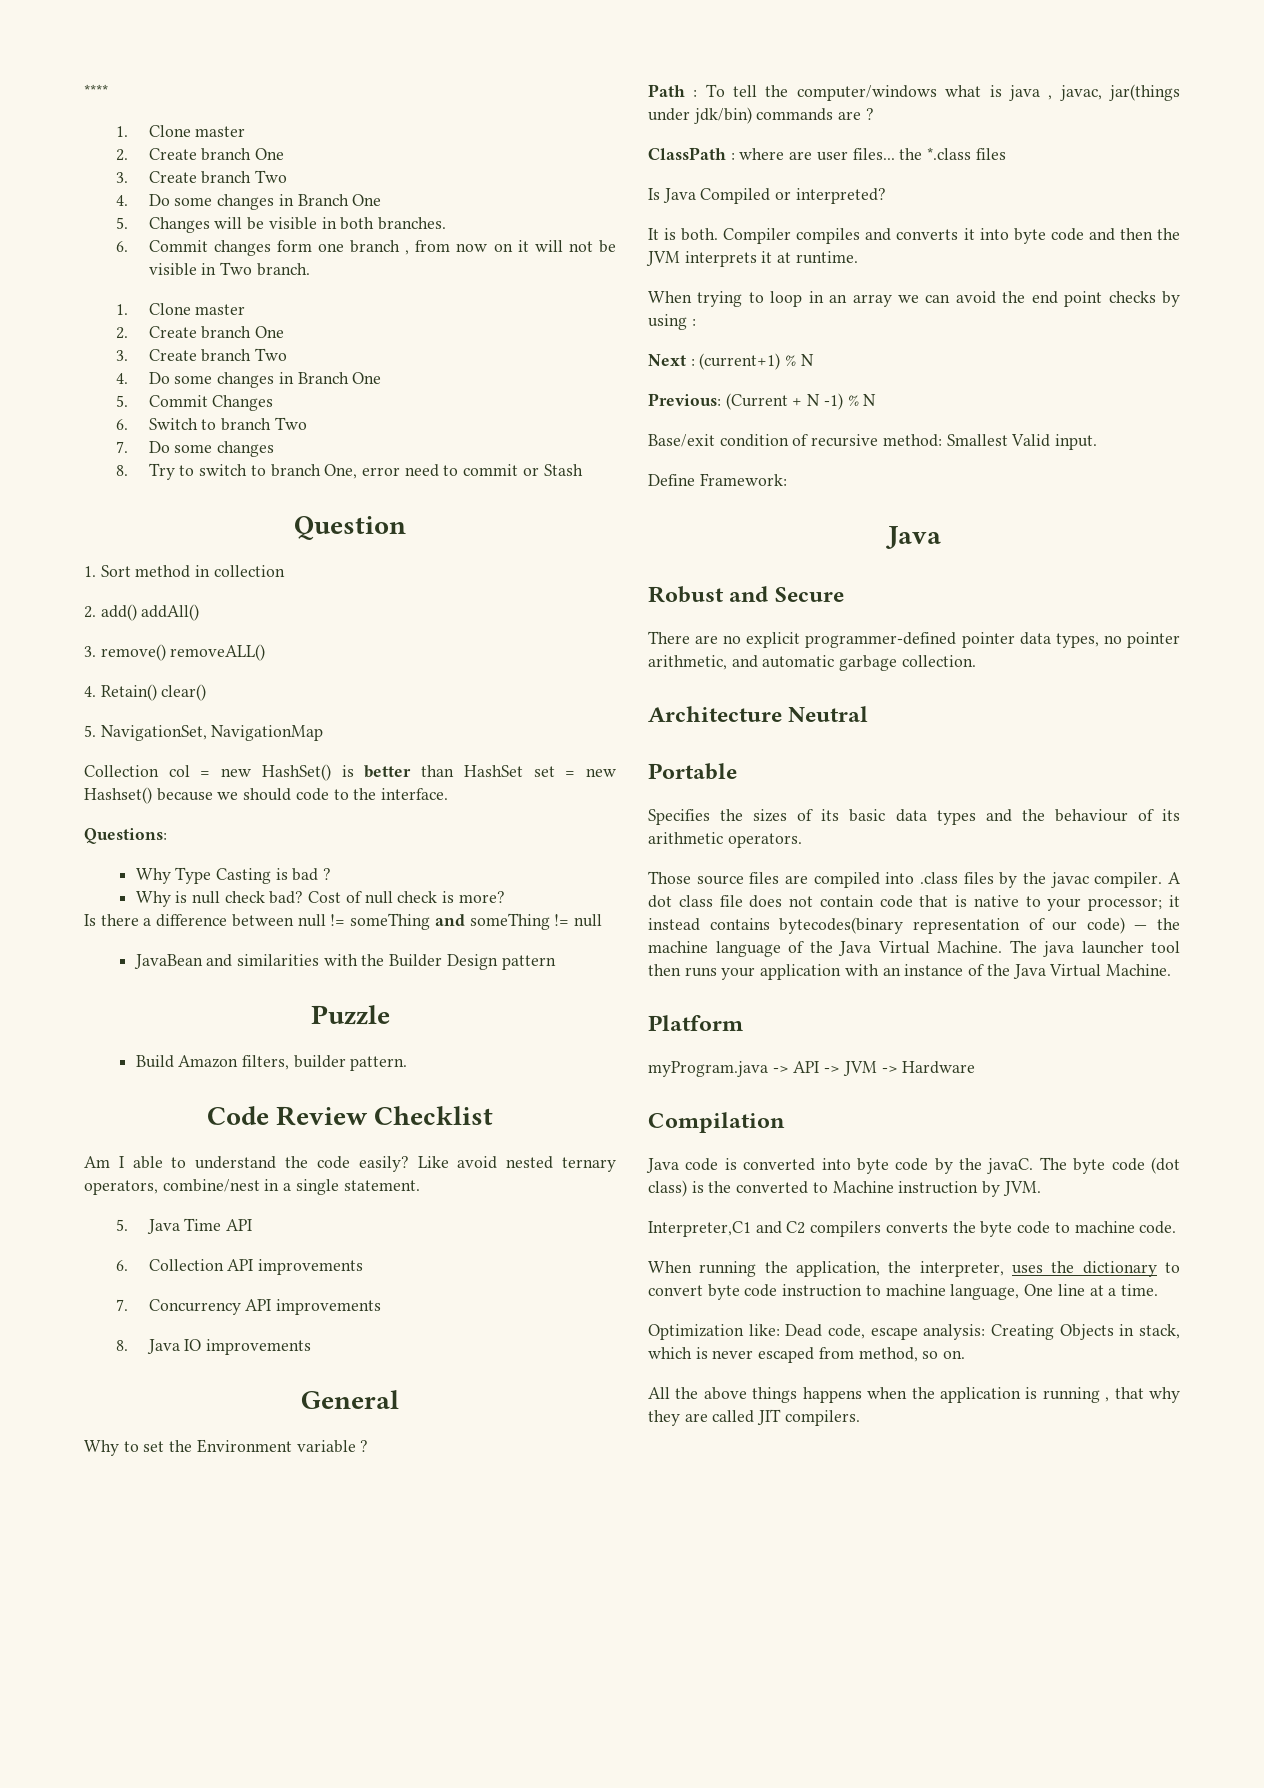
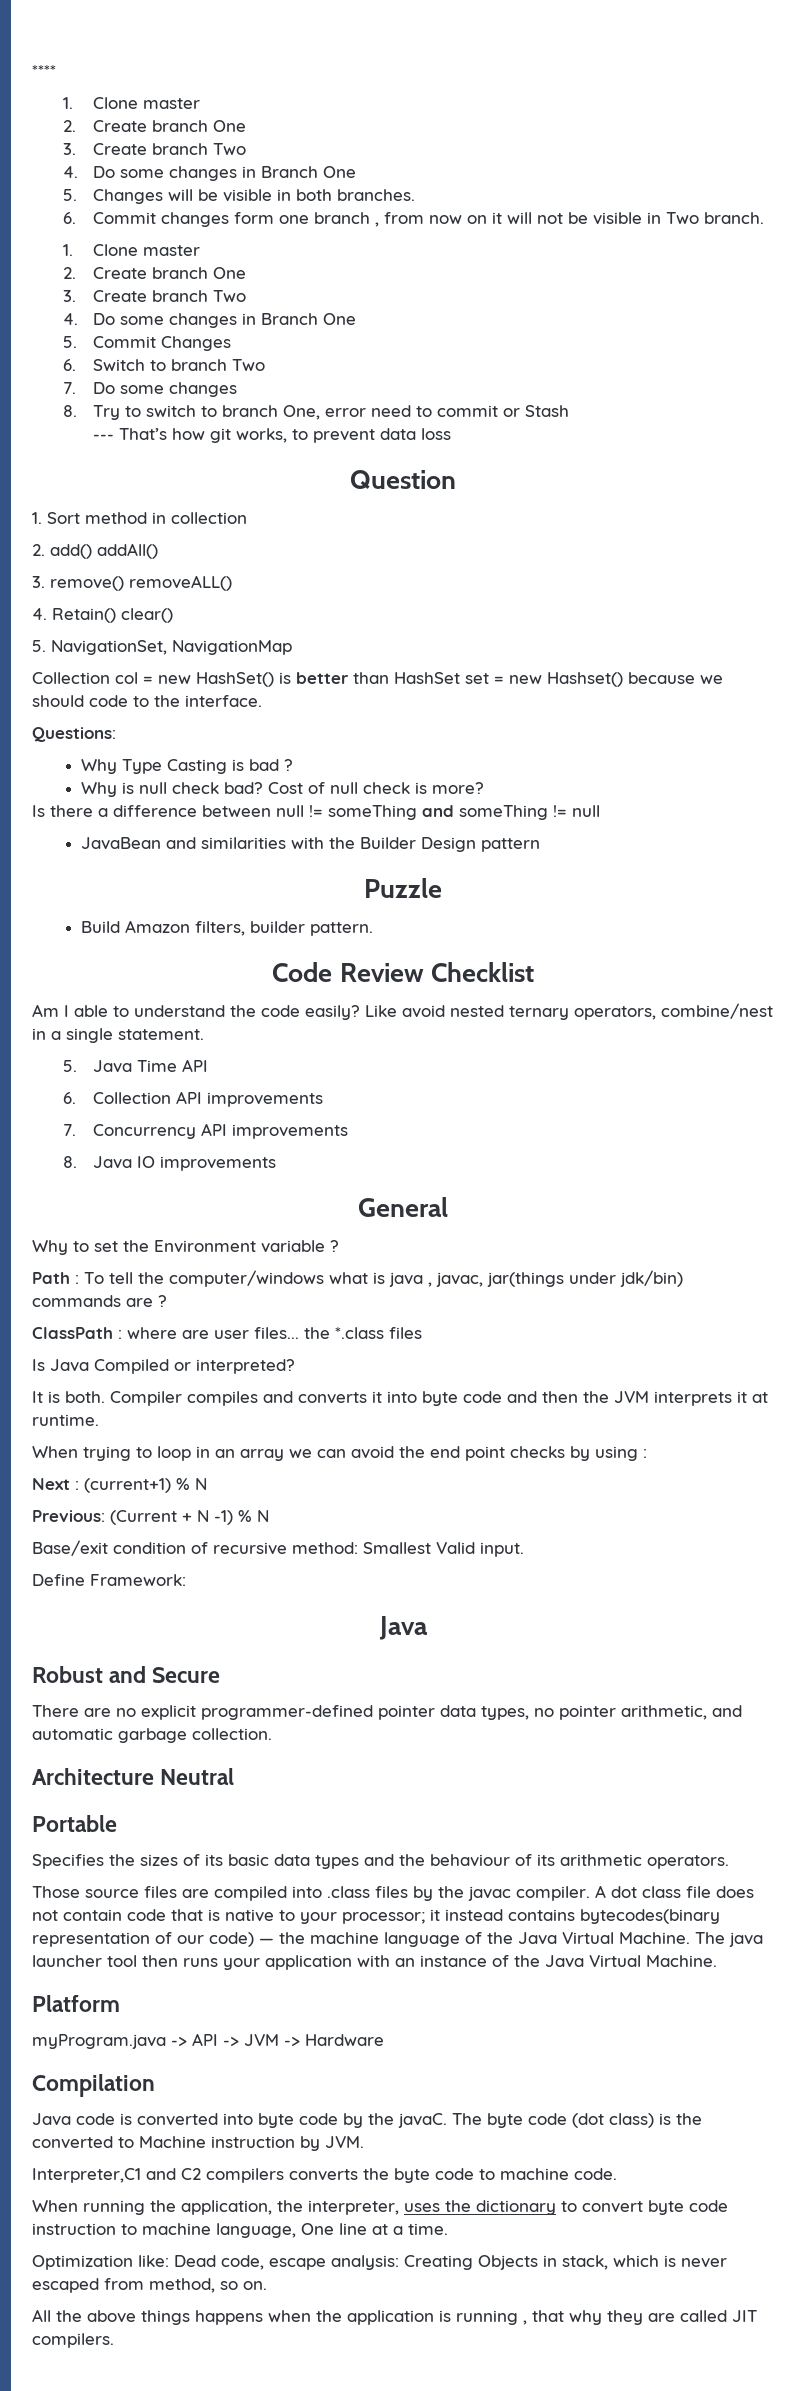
(583, 470) none -> [93,428,452,443] // --- That’s how git works, to prevent data loss

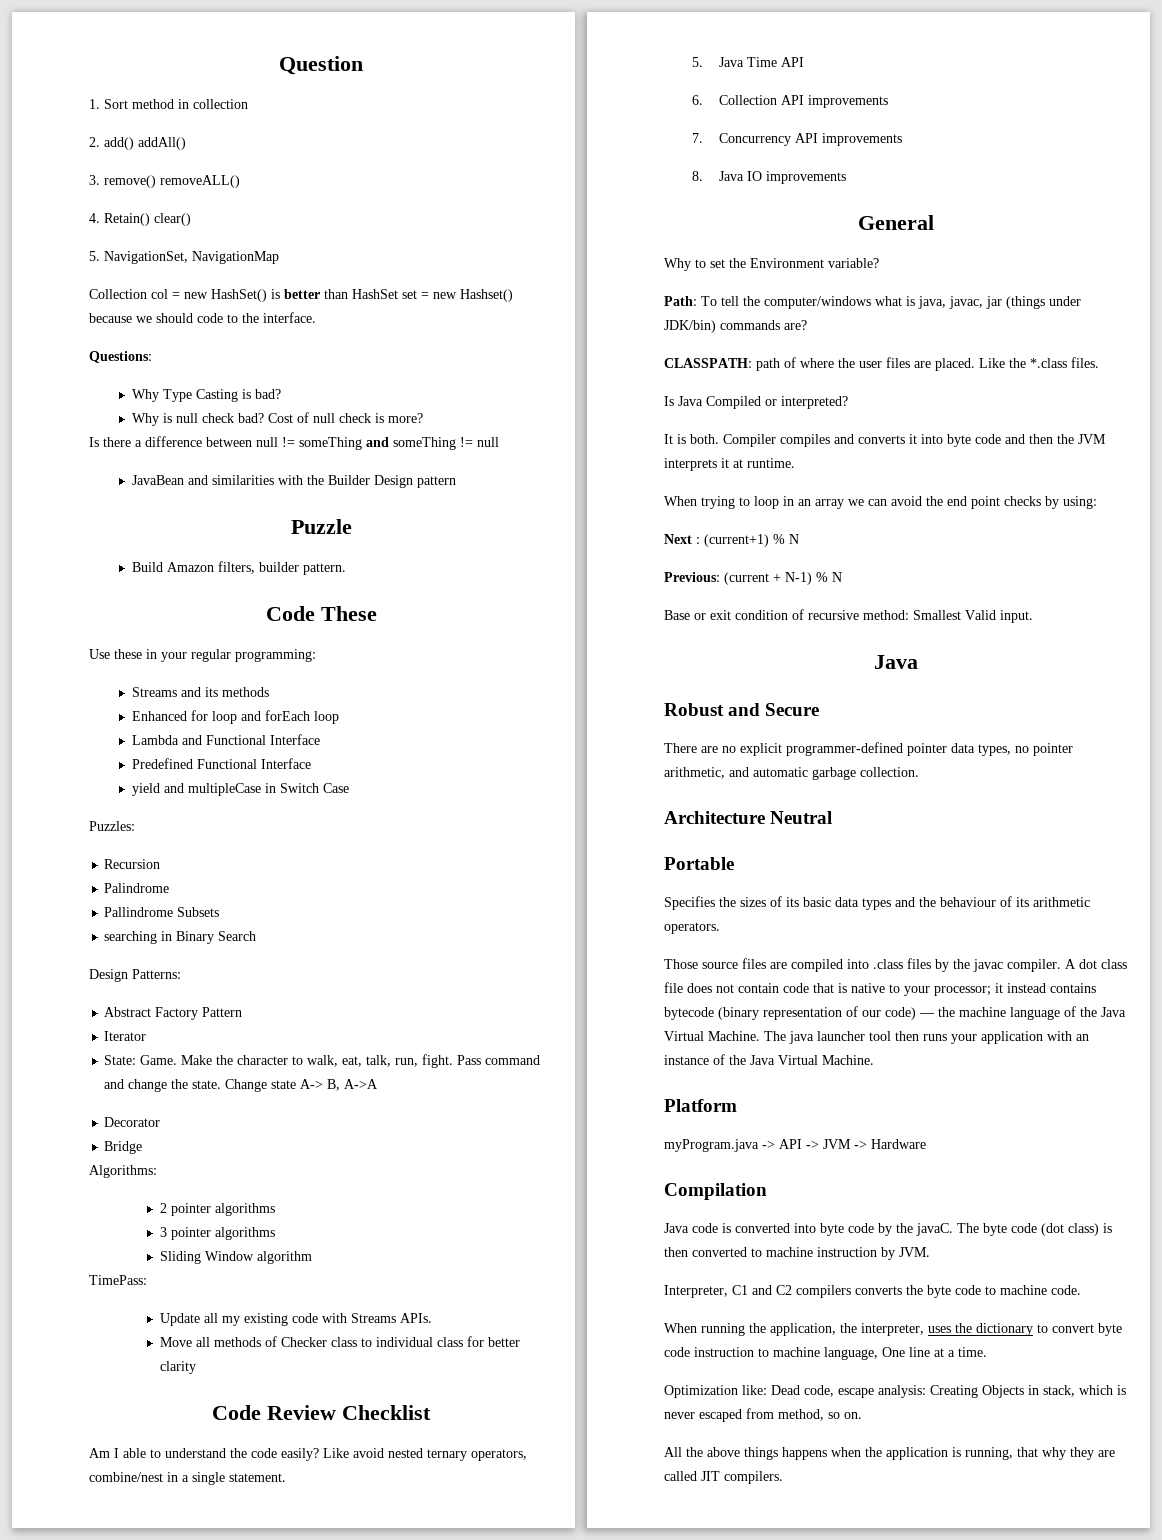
[32,65,56,77] [62,97,201,109] [62,120,247,132] [62,143,247,155] [62,166,357,181] [62,189,416,204] [62,212,765,227] [62,244,201,256] [62,267,247,279] [62,290,247,302] [62,313,357,328] [62,336,232,351] [62,359,266,371] [62,382,238,397] [62,405,570,420] [93,428,452,443] **** // 1. Clone master // 2. Create branch One // 3. Create branch Two // 4. Do some changes in Branch One // 5. Changes will be visible in both branches. // 6. Commit changes form one branch , from now on it will not be visible in Two branch. // 1. Clone master // 2. Create branch One // 3. Create branch Two // 4. Do some changes in Branch One // 5. Commit Changes // 6. Switch to branch Two // 7. Do some changes // 8. Try to switch to branch One, error need to commit or Stash // --- That’s how git works, to prevent data loss // -> (279, 65) none
[249,759,294,771] bad ? -> [255,389,282,399] bad?
(374, 929) none -> [265,606,377,621] [89,649,316,662] [132,687,270,697] [132,710,340,724] [132,734,321,745] [132,758,312,769] [132,783,350,796] [89,821,135,831] [104,859,161,869] [104,883,170,893] [104,907,220,917] [104,931,257,944] [89,969,181,982] [104,1007,243,1020] [104,1031,147,1041] [104,1054,541,1068] [104,1079,379,1092] [104,1117,161,1127] [104,1141,143,1154] [89,1165,157,1178] [159,1203,275,1216] [159,1227,275,1240] [159,1251,312,1264] [89,1275,147,1285] [159,1313,432,1326] [159,1336,520,1347] [159,1361,196,1374] // Code These // Use these in your regular programming: // Streams and its methods // Enhanced for loop and forEach loop // Lambda and Functional Interface // Predefined Functional Interface // yield and multipleCase in Switch Case // Puzzles: // Recursion // Palindrome // Pallindrome Subsets // searching in Binary Search // Design Patterns: // Abstract Factory Pattern // Iterator // State: Game. Make the character to walk, eat, talk, run, fight. Pass command and change the state. Change state A-> B, A->A // Decorator // Bridge // Algorithms: // 2 pointer algorithms // 3 pointer algorithms // Sliding Window algorithm // TimePass: // Update all my existing code with Streams APIs. // Move all methods of Checker class to individual class for better clarity
[261,1240,339,1253] [32,1272,79,1284] variable ? // Path : -> [828,258,879,268] [664,296,697,306] variable? // Path:
[389,1270,683,1287] [32,1295,167,1307] [32,1327,299,1339] java , javac, jar(things under jdk/bin) commands are ? // ClassPath : where are user files... -> [918,296,1081,309] [664,320,807,333] [664,357,1005,371] java, javac, jar (things under JDK/bin) commands are? // CLASSPATH: path of where the user files are placed. Like
[389,1327,422,1339] files -> [1071,357,1099,368] files.
[595,1446,647,1461] using : -> [1063,496,1097,509] using:
[110,1510,269,1525] [32,1540,108,1556] (Current + N -1) % N // Base/exit -> [724,572,842,585] [664,610,731,620] (current + N-1) % N // Base or exit
[32,1574,186,1586] // Define Framework: -> (1033, 616) none
[580,1909,720,1924] bytecodes(binary -> [664,1007,759,1020] bytecode (binary
[676,2113,702,2125] the -> [664,1247,688,1257] then
[139,2136,206,2148] Machine -> [766,1247,813,1257] machine
[32,2168,141,2183] Interpreter,C1 -> [664,1285,748,1298] Interpreter, C1
[456,2310,527,2325] running , -> [965,1447,1013,1460] running,

